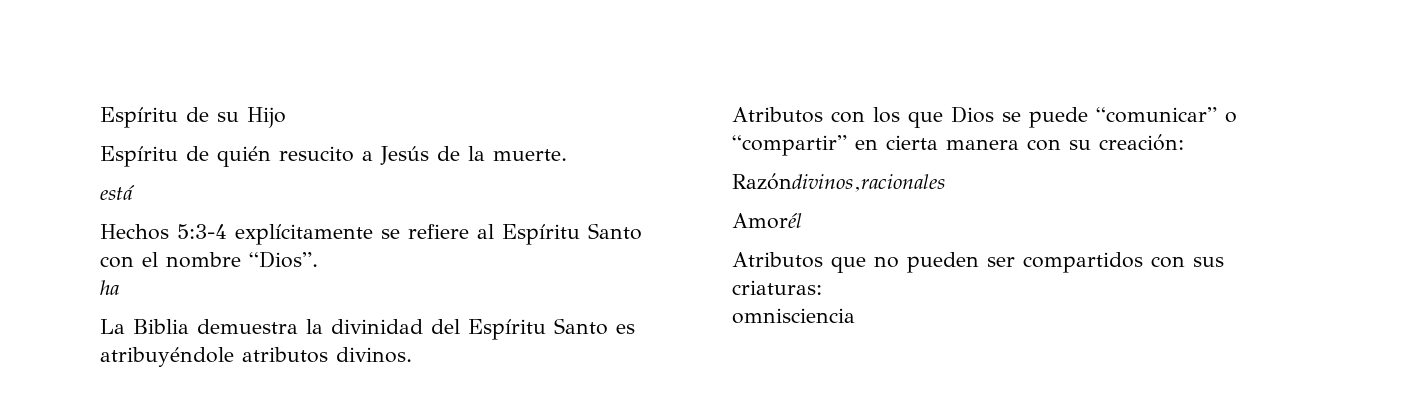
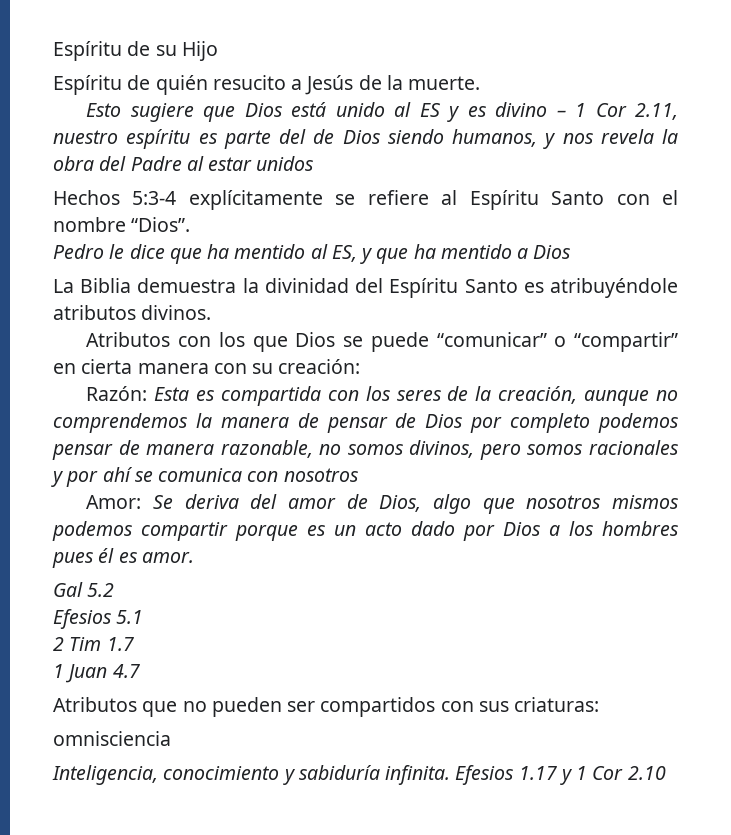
[100,185,135,200] está -> [86,102,679,122] [53,129,678,149] [53,156,315,171] Esto sugiere que Dios está unido al ES y es divino – 1 Cor 2.11, nuestro espíritu es parte del de Dios siendo humanos, y nos revela la obra del Padre al estar unidos
[100,280,119,295] ha -> [53,244,572,264] Pedro le dice que ha mentido al ES, y que ha mentido a Dios
[732,173,945,192] [732,213,802,229] Razóndivinos,racionales // Amorél -> [86,386,678,406] [53,413,680,433] [52,440,679,460] [51,467,359,487] [86,494,679,514] [52,521,679,541] [52,548,194,568] [53,582,115,597] [53,609,144,629] [53,637,134,651] [53,664,140,683] Razón: Esta es compartida con los seres de la creación, aunque no comprendemos la manera de pensar de Dios por completo podemos pensar de manera razonable, no somos divinos, pero somos racionales y por ahí se comunica con nosotros // Amor: Se deriva del amor de Dios, algo que nosotros mismos podemos compartir porque es un acto dado por Dios a los hombres pues él es amor. // Gal 5.2 // Efesios 5.1 // 2 Tim 1.7 // 1 Juan 4.7
(855, 316) none -> [52,765,666,785] // Inteligencia, conocimiento y sabiduría infinita. Efesios 1.17 y 1 Cor 2.10

